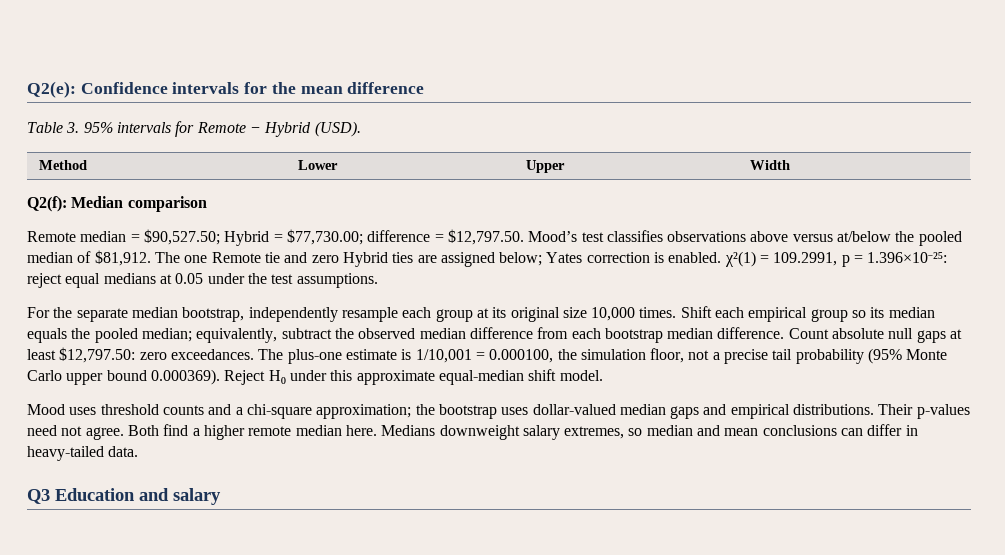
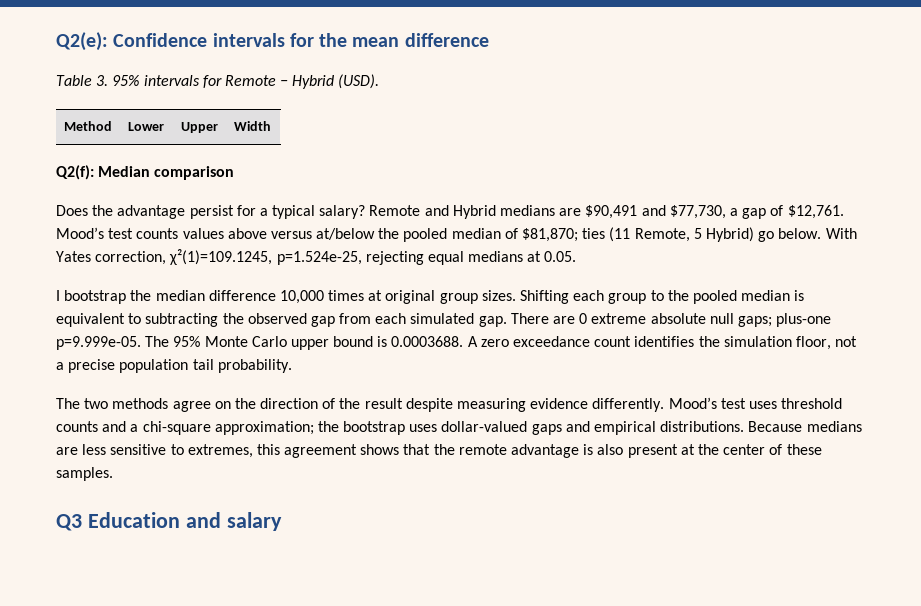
[27,229,747,246] Remote median = $90,527.50; Hybrid = $77,730.00; difference = $12,797.50. Mood’s test classifies observations -> [56,205,844,219] [56,227,224,239] Does the advantage persist for a typical salary? Remote and Hybrid medians are $90,491 and $77,730, a gap of $12,761. Mood’s test counts values
[94,250,948,267] [27,273,378,288] [27,306,935,322] [27,327,963,343] [27,347,554,364] $81,912. The one Remote tie and zero Hybrid ties are assigned below; Yates correction is enabled. χ²(1) = 109.2991, p = 1.396×10⁻²⁵: reject equal medians at 0.05 under the test assumptions. // For the separate median bootstrap, independently resample each group at its original size 10,000 times. Shift each empirical group so its median equals the pooled median; equivalently, subtract the observed median difference from each bootstrap median difference. Count absolute null gaps at least $12,797.50: zero exceedances. The plus-one estimate is 1/10,001 = 0.000100, -> [522,227,857,242] [56,249,577,265] [56,290,805,304] [56,313,832,327] [56,336,695,350] $81,870; ties (11 Remote, 5 Hybrid) go below. With Yates correction, χ²(1)=109.1245, p=1.524e-25, rejecting equal medians at 0.05. // I bootstrap the median difference 10,000 times at original group sizes. Shifting each group to the pooled median is equivalent to subtracting the observed gap from each simulated gap. There are 0 extreme absolute null gaps; plus-one p=9.999e-05. The 95% Monte Carlo upper bound is 0.0003688. A zero exceedance count identifies
[772,348,948,364] [27,369,603,385] [27,404,65,415] tail probability (95% Monte Carlo upper bound 0.000369). Reject H₀ under this approximate equal-median shift model. // Mood -> [119,359,292,373] [56,397,746,412] population tail probability. // The two methods agree on the direction of the result despite measuring evidence differently. Mood’s test
[619,404,666,415] median -> (528, 426) none
[878,404,970,419] [27,424,918,440] [27,446,139,461] Their p-values need not agree. Both find a higher remote median here. Medians downweight salary extremes, so median and mean conclusions can differ in heavy-tailed data. -> [748,421,862,432] [56,444,822,458] [56,467,113,481] Because medians are less sensitive to extremes, this agreement shows that the remote advantage is also present at the center of these samples.

